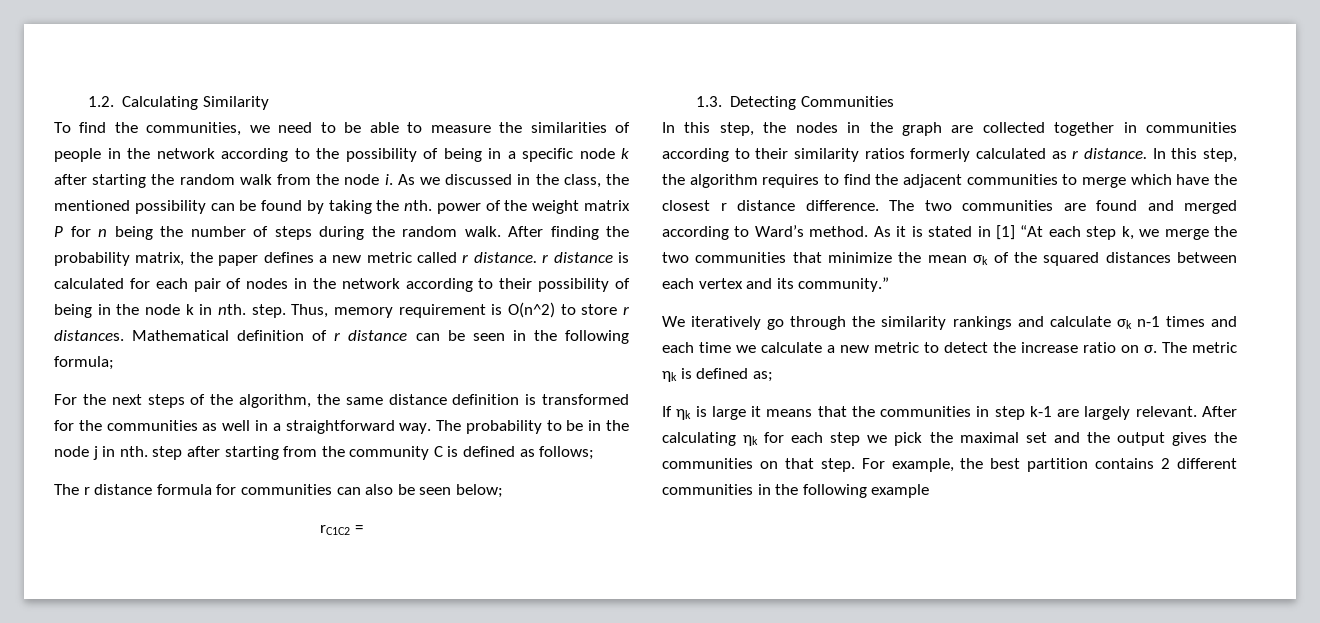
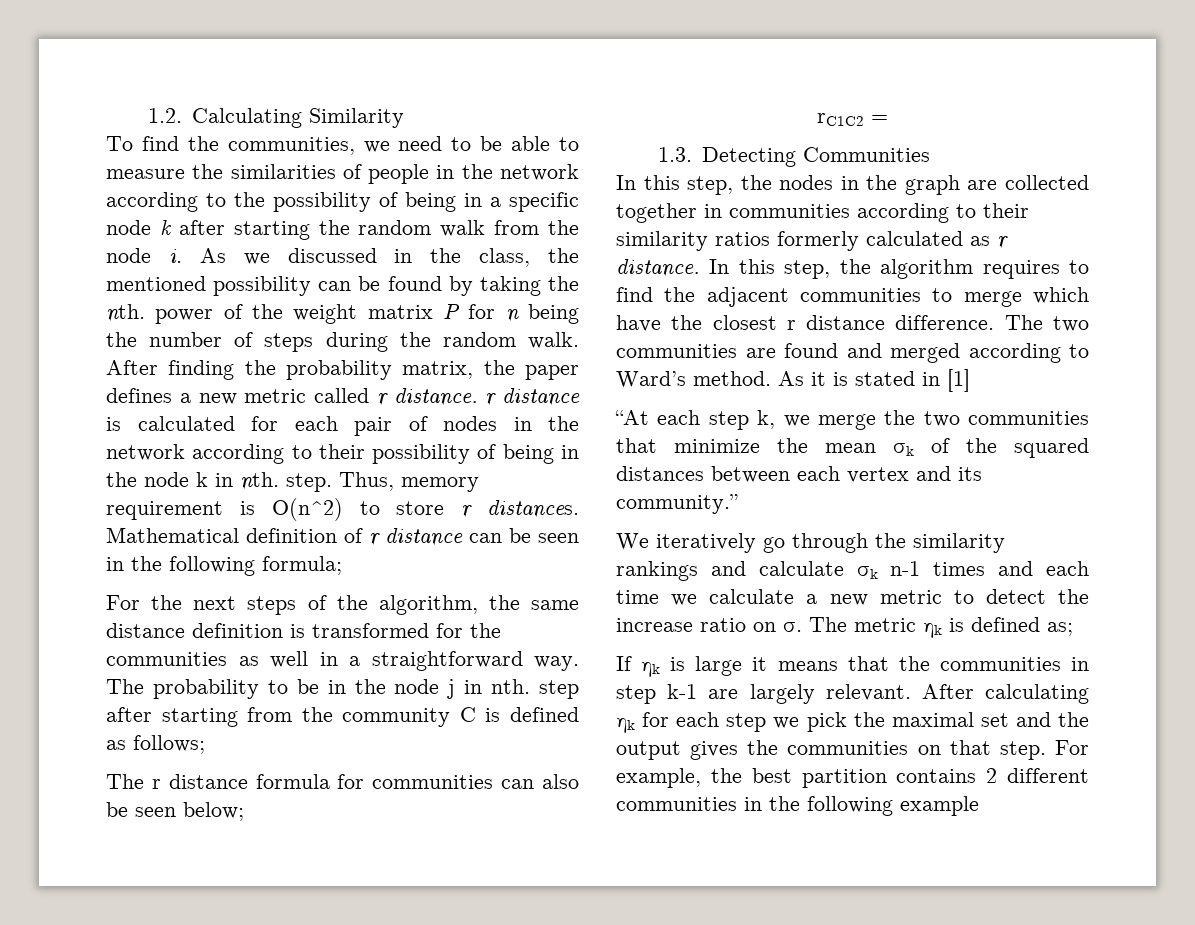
(1015, 232) none -> (970, 380) //

